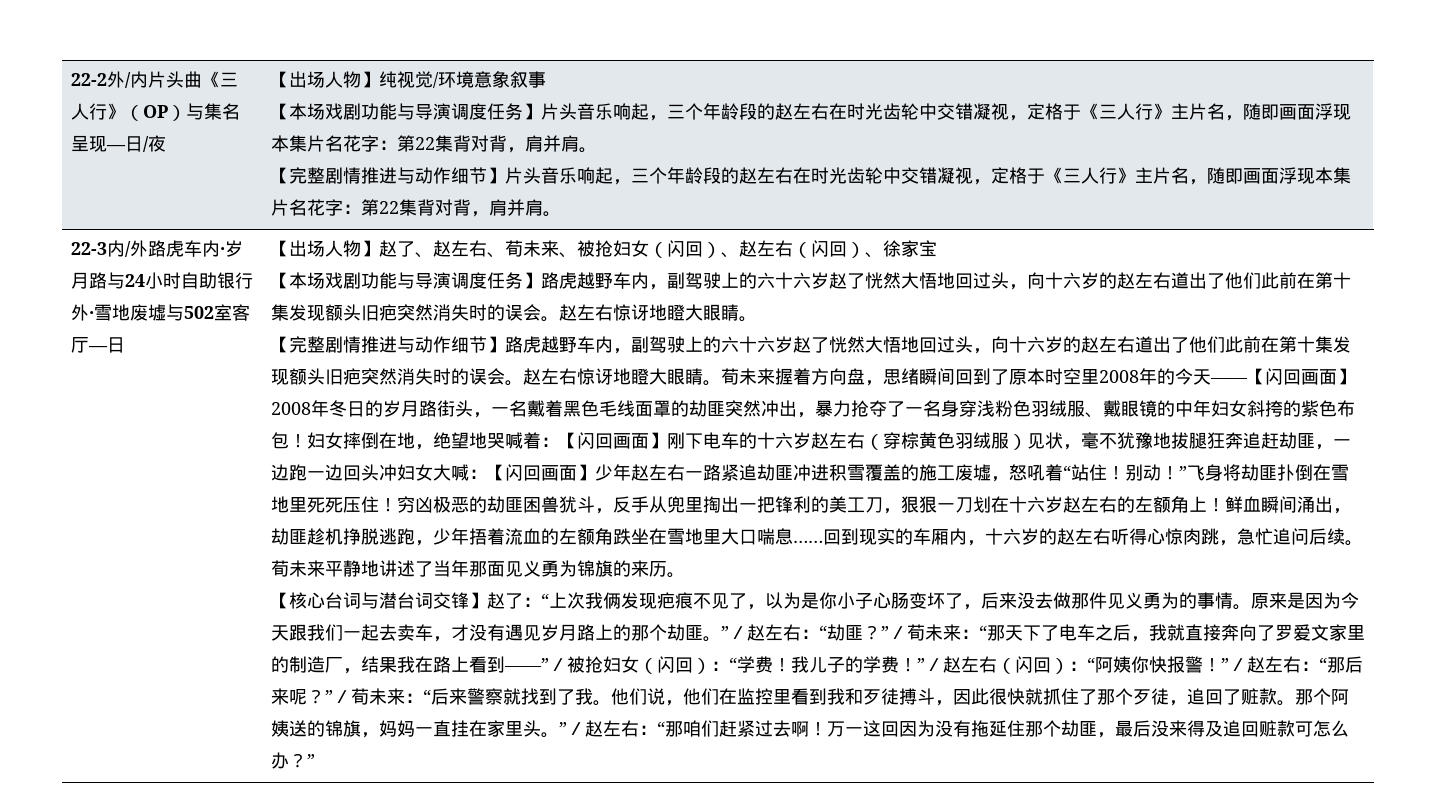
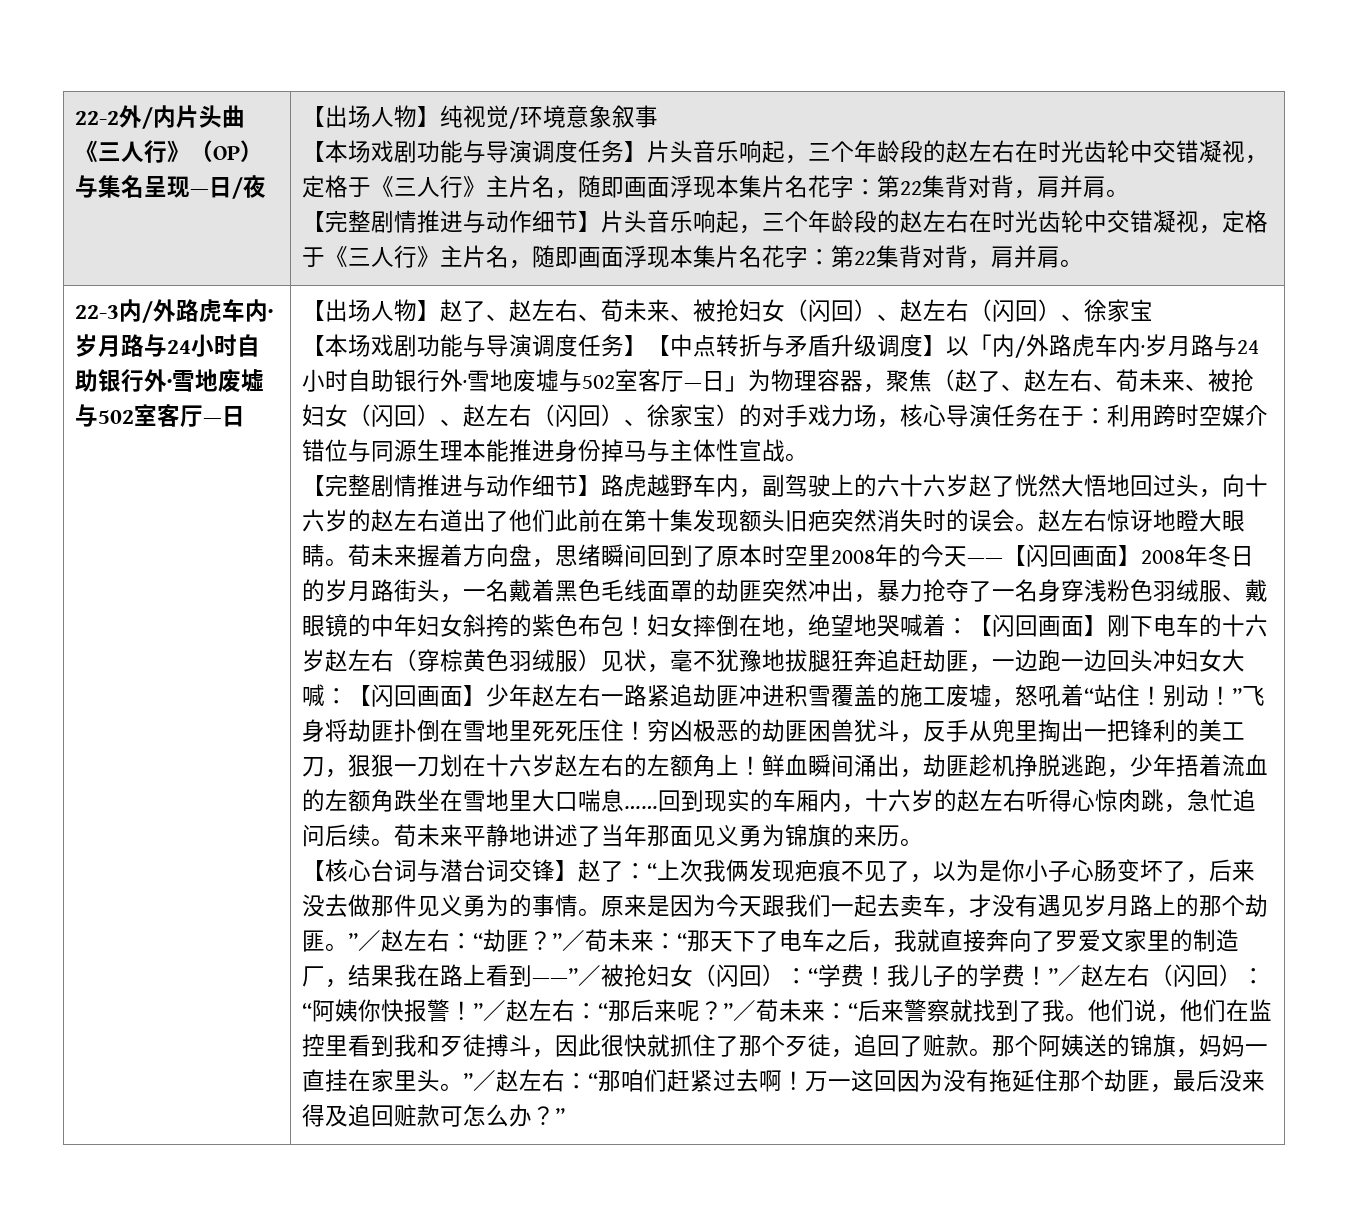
[540,272,1351,290] [270,304,739,322] 路虎越野车内，副驾驶上的六十六岁赵了恍然大悟地回过头，向十六岁的赵左右道出了他们此前在第十集发现额头旧疤突然消失时的误会。赵左右惊讶地瞪大眼睛 -> [647,334,1260,358] [302,369,1255,393] [302,404,1269,428] [302,439,786,462] 【中点转折与矛盾升级调度】以「内/外路虎车内·岁月路与24小时自助银行外·雪地废墟与502室客厅—日」为物理容器，聚焦（赵了、赵左右、荀未来、被抢妇女（闪回）、赵左右（闪回）、徐家宝）的对手戏力场，核心导演任务在于：利用跨时空媒介错位与同源生理本能推进身份掉马与主体性宣战

